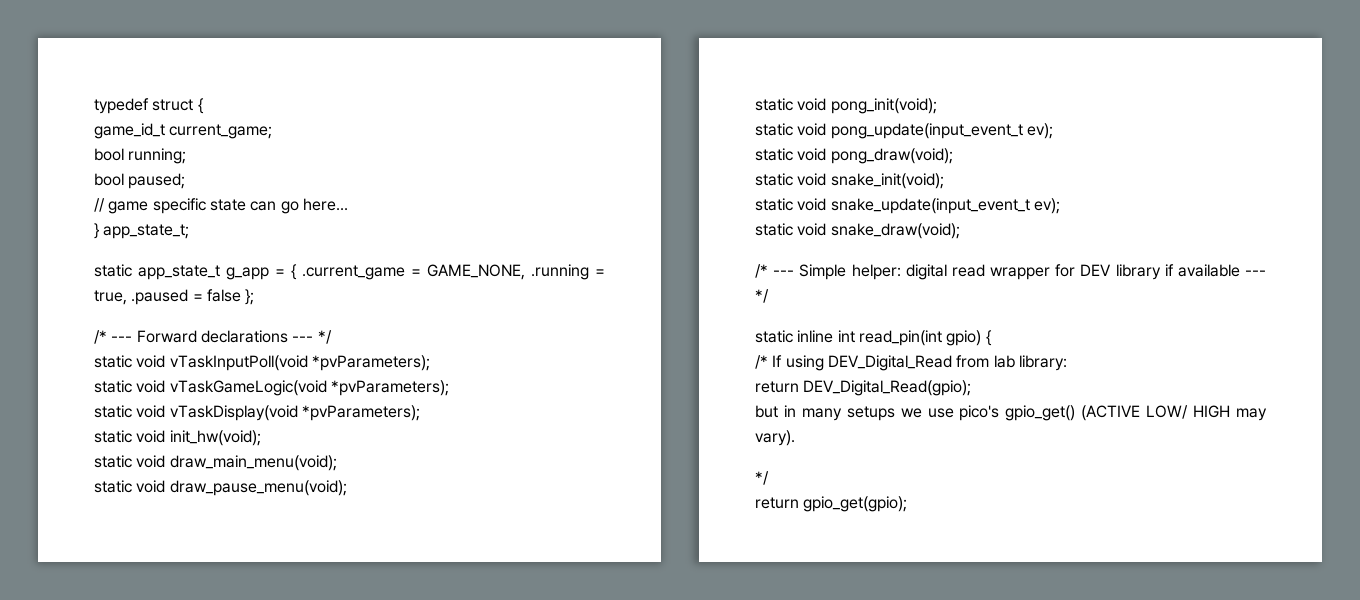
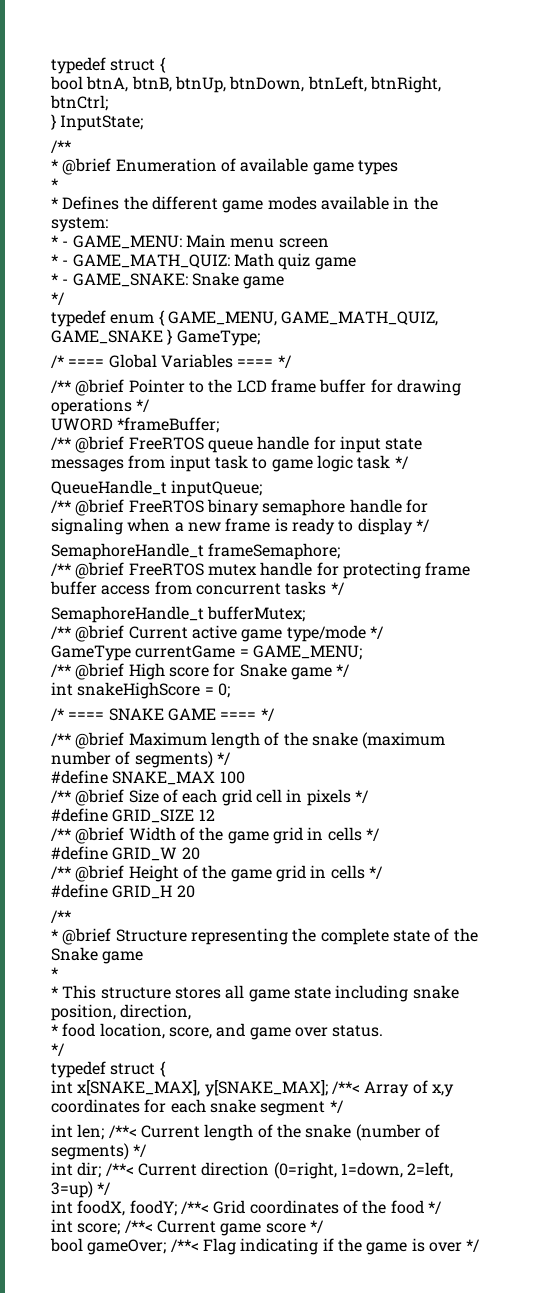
[94,98,204,114] [94,123,273,139] [94,148,187,164] [94,173,186,189] [94,198,348,214] [94,223,190,239] [94,264,605,280] [94,289,255,305] [94,330,332,344] [94,355,430,371] [94,380,449,396] [94,405,420,421] [94,430,261,446] [94,455,337,471] [94,480,347,496] [755,98,937,114] [755,123,1053,139] [755,148,953,164] [755,173,944,189] [755,198,1060,214] [755,223,960,239] [755,264,1266,280] [755,289,769,303] [755,330,992,346] [755,355,1067,371] [755,380,972,396] [755,405,1267,421] [755,430,795,446] [755,471,769,485] [755,496,908,512] typedef struct { // game_id_t current_game; // bool running; // bool paused; // // game specific state can go here... // } app_state_t; // static app_state_t g_app = { .current_game = GAME_NONE, .running = true, .paused = false }; // /* --- Forward declarations --- */ // static void vTaskInputPoll(void *pvParameters); // static void vTaskGameLogic(void *pvParameters); // static void vTaskDisplay(void *pvParameters); // static void init_hw(void); // static void draw_main_menu(void); // static void draw_pause_menu(void); // static void pong_init(void); // static void pong_update(input_event_t ev); // static void pong_draw(void); // static void snake_init(void); // static void snake_update(input_event_t ev); // static void snake_draw(void); // /* --- Simple helper: digital read wrapper for DEV library if available --- */ // static inline int read_pin(int gpio) { // /* If using DEV_Digital_Read from lab library: // return DEV_Digital_Read(gpio); // but in many setups we use pico's gpio_get() (ACTIVE LOW/ HIGH may vary). // */ // return gpio_get(gpio); -> [51,57,166,74] [50,76,441,93] [50,95,108,111] [51,114,144,131] [51,140,71,153] [51,158,398,175] [51,178,58,190] [51,196,438,213] [51,217,108,232] [51,234,329,249] [51,253,356,270] [51,272,285,289] [51,292,65,305] [51,310,439,327] [51,329,260,346] [51,354,292,368] [51,379,461,396] [51,398,151,415] [51,417,220,433] [51,436,423,453] [51,455,409,472] [51,480,263,497] [51,499,428,516] [51,518,430,535] [51,543,341,560] [51,562,471,579] [50,581,345,595] [51,606,306,623] [51,625,384,642] [51,645,362,661] [51,663,351,680] [51,682,230,699] [51,708,275,721] [51,732,446,749] [51,751,231,768] [51,770,245,785] [51,789,369,806] [51,808,215,823] [51,827,380,844] [51,846,200,861] [51,865,383,882] [51,884,195,899] [51,910,71,923] [51,928,478,945] [51,947,144,964] [51,967,58,979] [51,985,459,1002] [51,1004,192,1021] [51,1023,384,1040] [51,1043,65,1056] [51,1061,166,1078] [51,1080,454,1097] [51,1099,344,1116] [51,1124,440,1141] [51,1143,148,1160] [51,1162,454,1179] [51,1181,112,1198] [51,1200,442,1216] [51,1219,324,1236] [50,1238,481,1255] typedef struct { // bool btnA, btnB, btnUp, btnDown, btnLeft, btnRight, btnCtrl; // } InputState; // /** // * @brief Enumeration of available game types // * // * Defines the different game modes available in the system: // * - GAME_MENU: Main menu screen // * - GAME_MATH_QUIZ: Math quiz game // * - GAME_SNAKE: Snake game // */ // typedef enum { GAME_MENU, GAME_MATH_QUIZ, GAME_SNAKE } GameType; // /* ==== Global Variables ==== */ // /** @brief Pointer to the LCD frame buffer for drawing operations */ // UWORD *frameBuffer; // /** @brief FreeRTOS queue handle for input state messages from input task to game logic task */ // QueueHandle_t inputQueue; // /** @brief FreeRTOS binary semaphore handle for signaling when a new frame is ready to display */ // SemaphoreHandle_t frameSemaphore; // /** @brief FreeRTOS mutex handle for protecting frame buffer access from concurrent tasks */ // SemaphoreHandle_t bufferMutex; // /** @brief Current active game type/mode */ // GameType currentGame = GAME_MENU; // /** @brief High score for Snake game */ // int snakeHighScore = 0; // /* ==== SNAKE GAME ==== */ // /** @brief Maximum length of the snake (maximum number of segments) */ // #define SNAKE_MAX 100 // /** @brief Size of each grid cell in pixels */ // #define GRID_SIZE 12 // /** @brief Width of the game grid in cells */ // #define GRID_W 20 // /** @brief Height of the game grid in cells */ // #define GRID_H 20 // /** // * @brief Structure representing the complete state of the Snake game // * // * This structure stores all game state including snake position, direction, // * food location, score, and game over status. // */ // typedef struct { // int x[SNAKE_MAX], y[SNAKE_MAX]; /**< Array of x,y coordinates for each snake segment */ // int len; /**< Current length of the snake (number of segments) */ // int dir; /**< Current direction (0=right, 1=down, 2=left, 3=up) */ // int foodX, foodY; /**< Grid coordinates of the food */ // int score; /**< Current game score */ // bool gameOver; /**< Flag indicating if the game is over */

